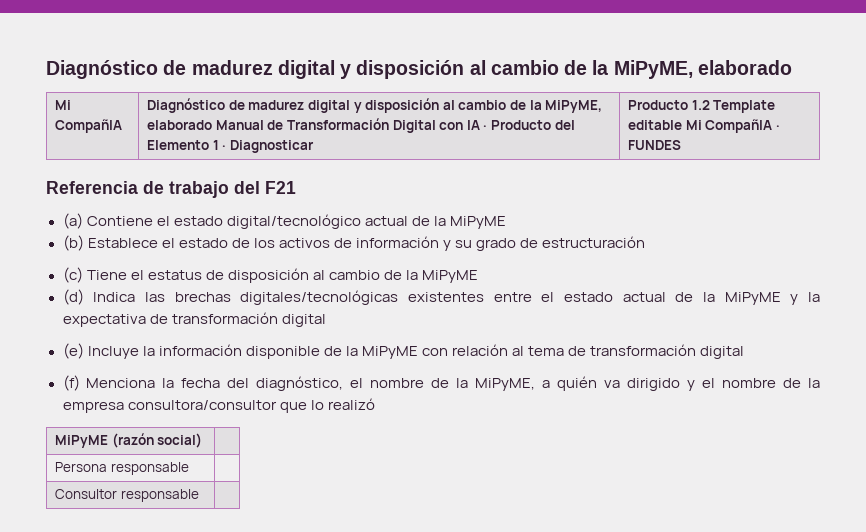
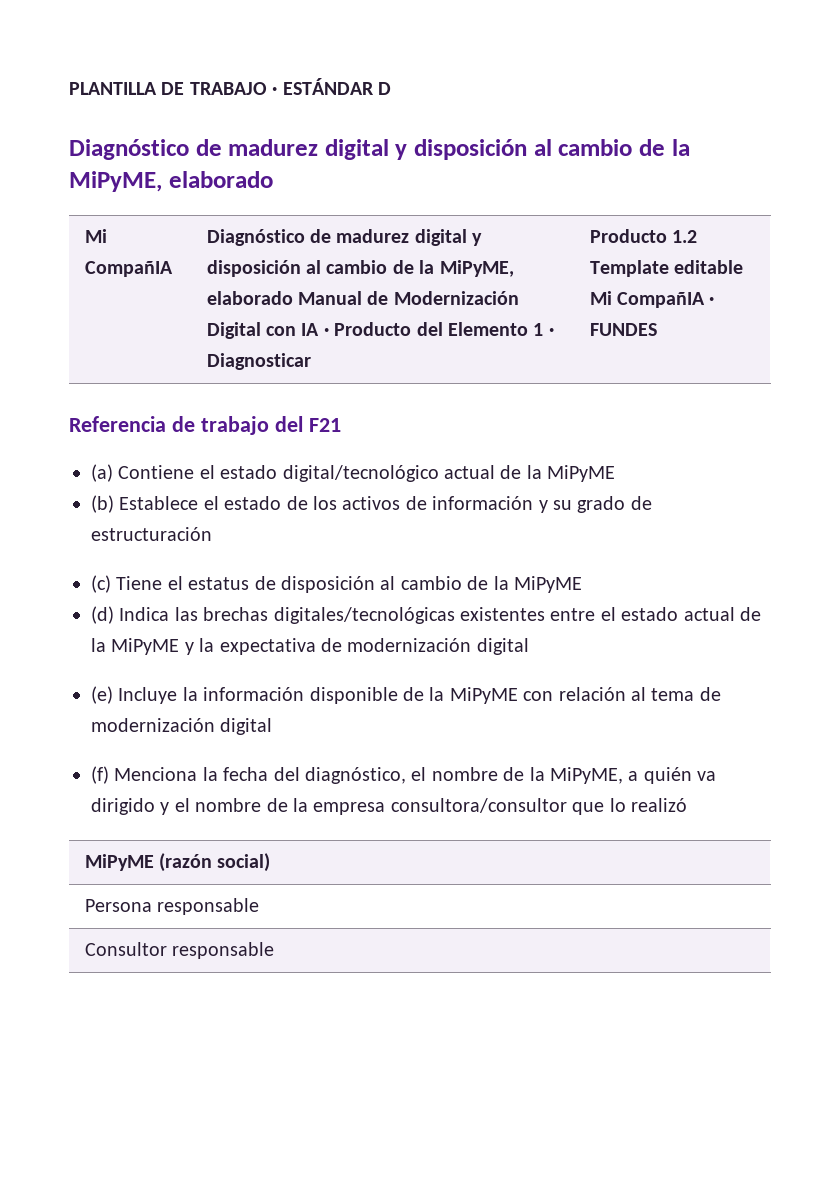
(46, 69) none -> [69,78,391,95] PLANTILLA DE TRABAJO · ESTÁNDAR D //
[286,118,389,130] Transformación -> [393,291,519,305] Modernización
[171,312,278,324] transformación -> [347,638,472,652] modernización
[590,344,697,356] transformación -> [91,718,215,732] modernización

